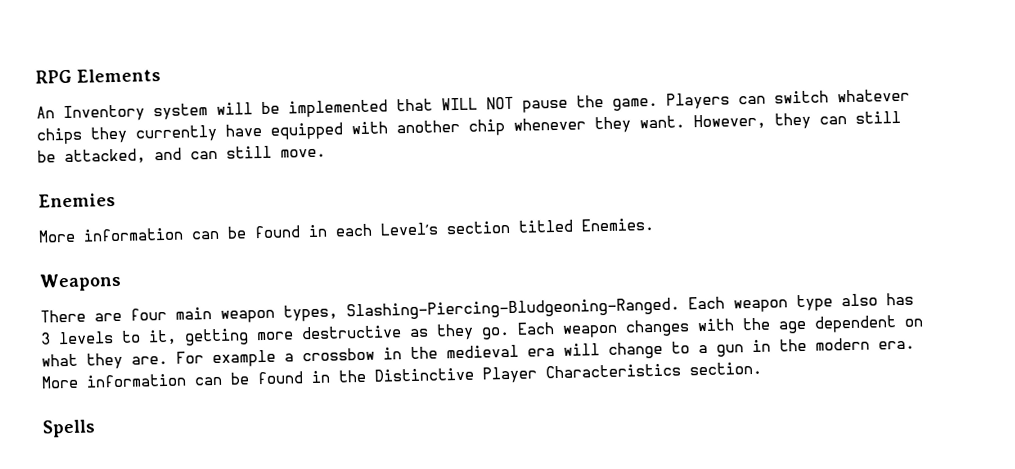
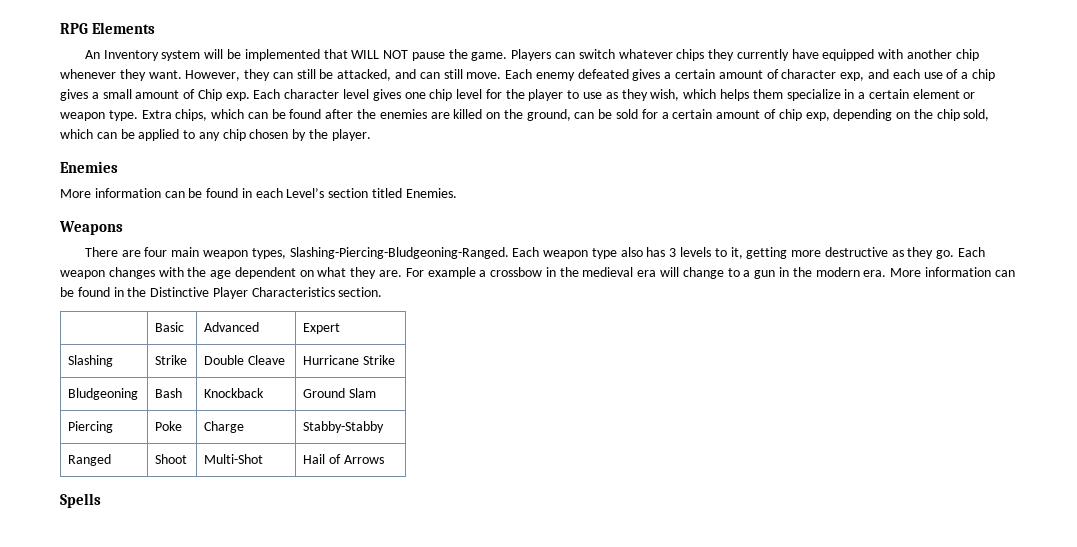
(326, 153) none -> [505,69,995,81] [60,89,976,101] [60,109,990,121] [60,129,371,141] Each enemy defeated gives a certain amount of character exp, and each use of a chip gives a small amount of Chip exp. Each character level gives one chip level for the player to use as they wish, which helps them specialize in a certain element or weapon type. Extra chips, which can be found after the enemies are killed on the ground, can be sold for a certain amount of chip exp, depending on the chip sold, which can be applied to any chip chosen by the player.
(762, 368) none -> [155,322,185,332] [204,322,260,332] [303,323,341,334] [68,355,114,367] [155,355,188,365] [204,355,285,365] [303,355,395,365] [68,388,139,400] [155,388,183,398] [204,388,265,398] [303,388,376,398] [68,421,114,433] [155,421,183,431] [204,421,245,433] [303,421,385,433] [68,454,112,466] [155,454,188,464] [204,454,264,464] [303,454,384,464] // | Basic | Advanced | Expert // Slashing | Strike | Double Cleave | Hurricane Strike // Bludgeoning | Bash | Knockback | Ground Slam // Piercing | Poke | Charge | Stabby-Stabby // Ranged | Shoot | Multi-Shot | Hail of Arrows

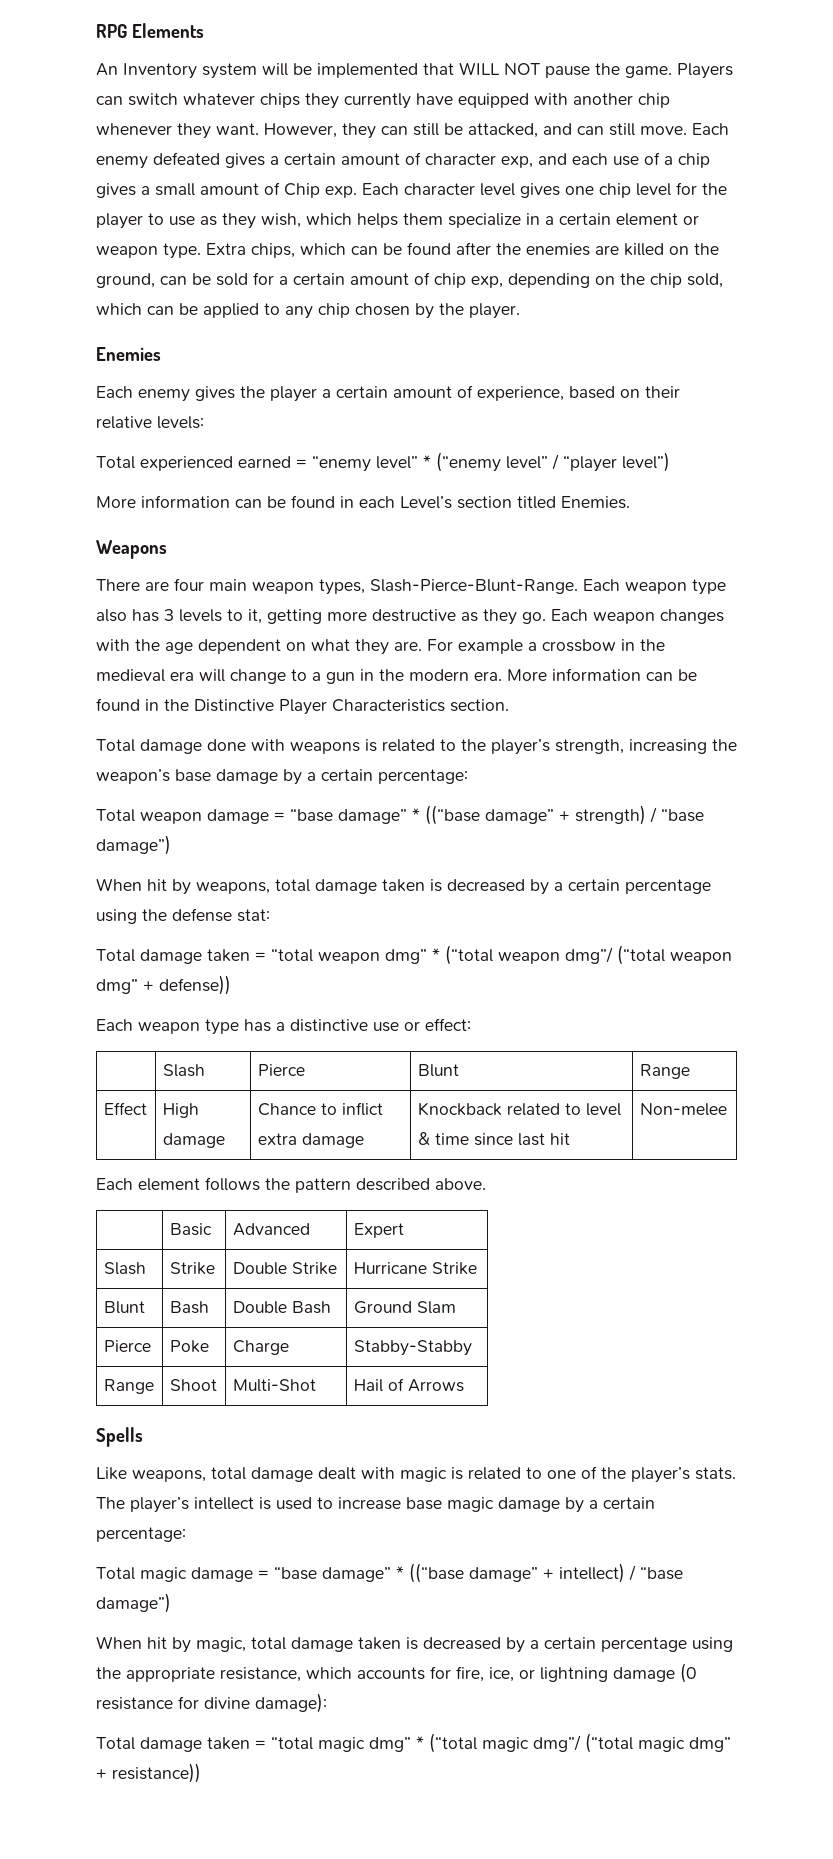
(118, 167) none -> [96,385,680,402] [96,416,204,429] [96,452,670,472] // Each enemy gives the player a certain amount of experience, based on their relative levels: // Total experienced earned = “enemy level” * (“enemy level” / “player level”)
[289,247,509,259] Slashing-Piercing-Bludgeoning-Ranged. -> [370,579,578,594] Slash-Pierce-Blunt-Range.
(383, 292) none -> [96,739,737,755] [96,769,468,785] [96,805,704,825] [96,835,171,855] [96,878,711,895] [96,908,270,924] [96,945,732,965] [96,975,231,995] [96,1018,471,1035] [162,1064,205,1077] [257,1064,305,1076] [417,1064,459,1077] [639,1064,690,1079] [103,1102,147,1115] [162,1103,199,1118] [162,1133,225,1148] [257,1102,383,1116] [257,1133,364,1148] [417,1102,621,1116] [417,1132,570,1146] [639,1103,727,1116] [96,1177,486,1193] // Total damage done with weapons is related to the player’s strength, increasing the weapon’s base damage by a certain percentage: // Total weapon damage = “base damage” * ((“base damage” + strength) / “base damage”) // When hit by weapons, total damage taken is decreased by a certain percentage using the defense stat: // Total damage taken = “total weapon dmg” * (“total weapon dmg”/ (“total weapon dmg” + defense)) // Each weapon type has a distinctive use or effect: // | Slash | Pierce | Blunt | Range // Effect | High damage | Chance to inflict extra damage | Knockback related to level & time since last hit | Non-melee // Each element follows the pattern described above.
[68,355,114,367] Slashing -> [103,1262,146,1275] Slash
[247,355,285,365] Cleave -> [291,1262,337,1275] Strike
[68,388,139,400] [155,388,183,398] [204,388,265,398] Bludgeoning | Bash | Knockback -> [103,1301,145,1314] [169,1301,209,1314] [232,1301,331,1314] Blunt | Bash | Double Bash
[68,421,114,433] Piercing -> [103,1340,151,1352] Pierce
[68,454,112,466] Ranged -> [103,1379,154,1394] Range
(101, 500) none -> [96,1466,736,1483] [96,1497,655,1513] [96,1527,186,1542] [96,1563,683,1583] [96,1593,171,1613] [96,1636,733,1653] [96,1663,697,1683] [96,1693,327,1713] [96,1733,731,1753] [96,1763,201,1783] // Like weapons, total damage dealt with magic is related to one of the player’s stats. The player’s intellect is used to increase base magic damage by a certain percentage: // Total magic damage = “base damage” * ((“base damage” + intellect) / “base damage”) // When hit by magic, total damage taken is decreased by a certain percentage using the appropriate resistance, which accounts for fire, ice, or lightning damage (0 resistance for divine damage): // Total damage taken = “total magic dmg” * (“total magic dmg”/ (“total magic dmg” + resistance))

